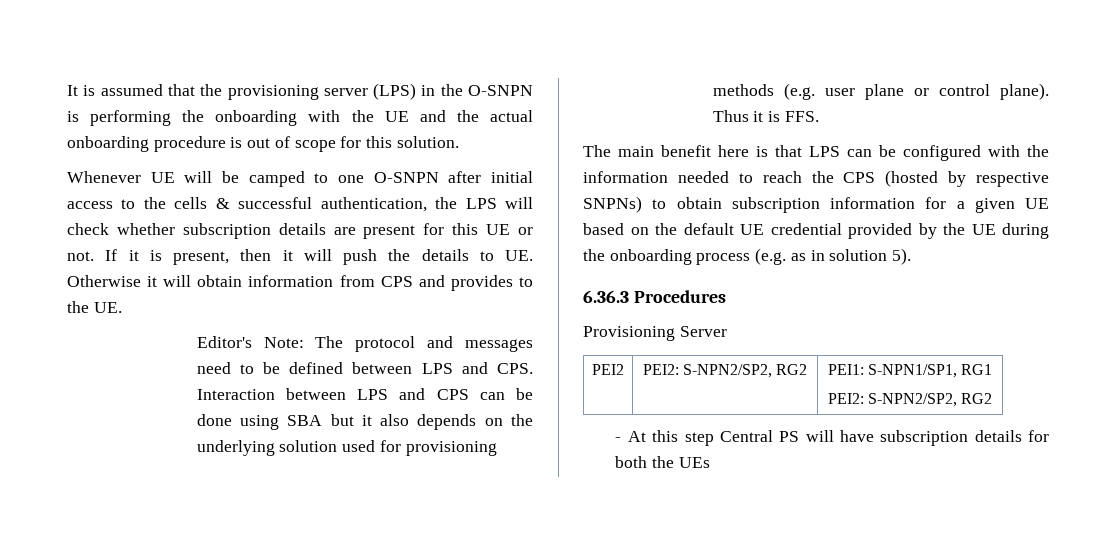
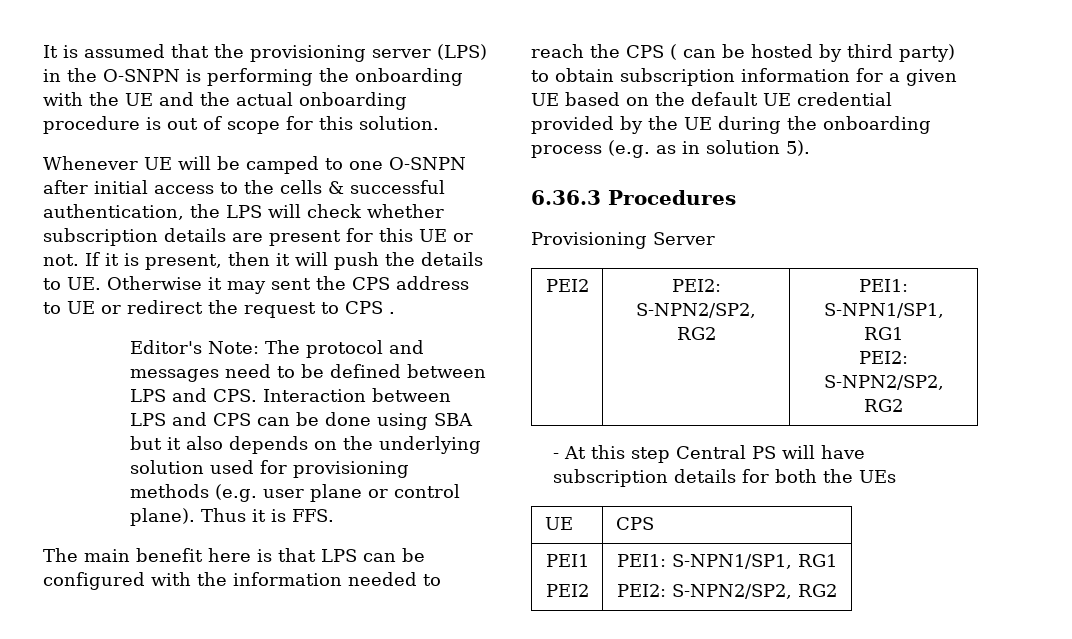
[163,275,533,291] [67,301,122,313] will obtain information from CPS and provides to the UE. -> [227,276,469,294] [43,300,395,318] may sent the CPS address to UE or redirect the request to CPS .
[885,170,1049,187] [583,196,642,213] (hosted by respective SNPNs) -> [670,44,955,62] ( can be hosted by third party)
(710, 462) none -> [544,517,573,530] [615,517,654,530] [545,554,589,567] [545,584,589,597] [617,554,837,569] [617,584,837,599] // UE | CPS // PEI1 // PEI2 | PEI1: S-NPN1/SP1, RG1 // PEI2: S-NPN2/SP2, RG2

